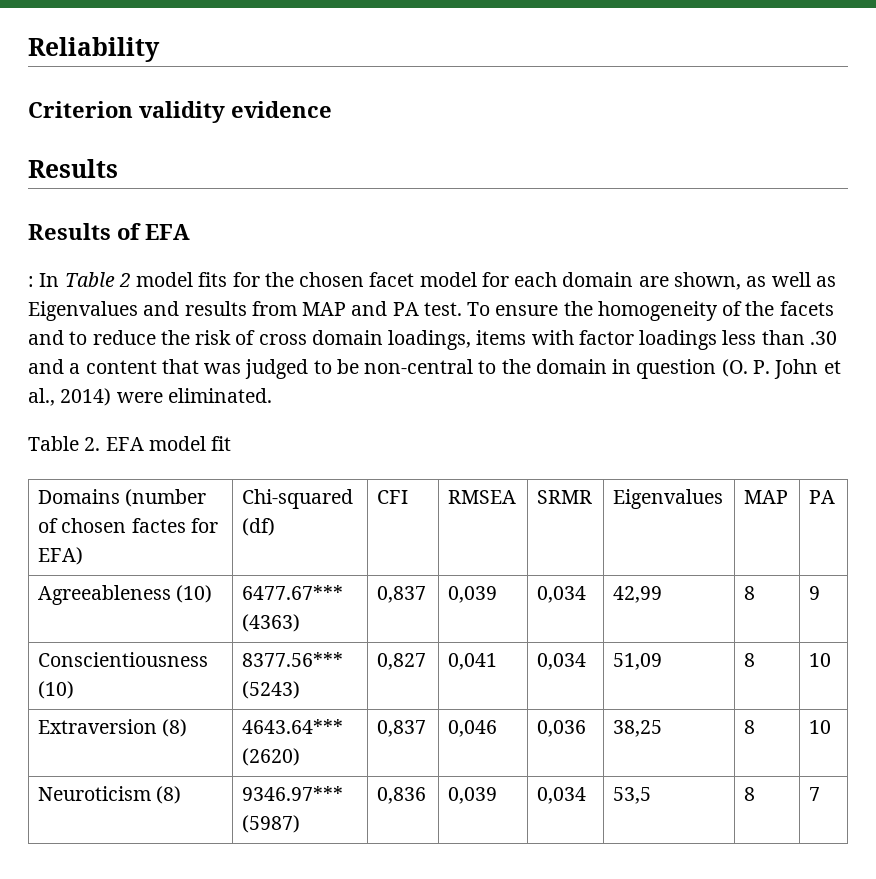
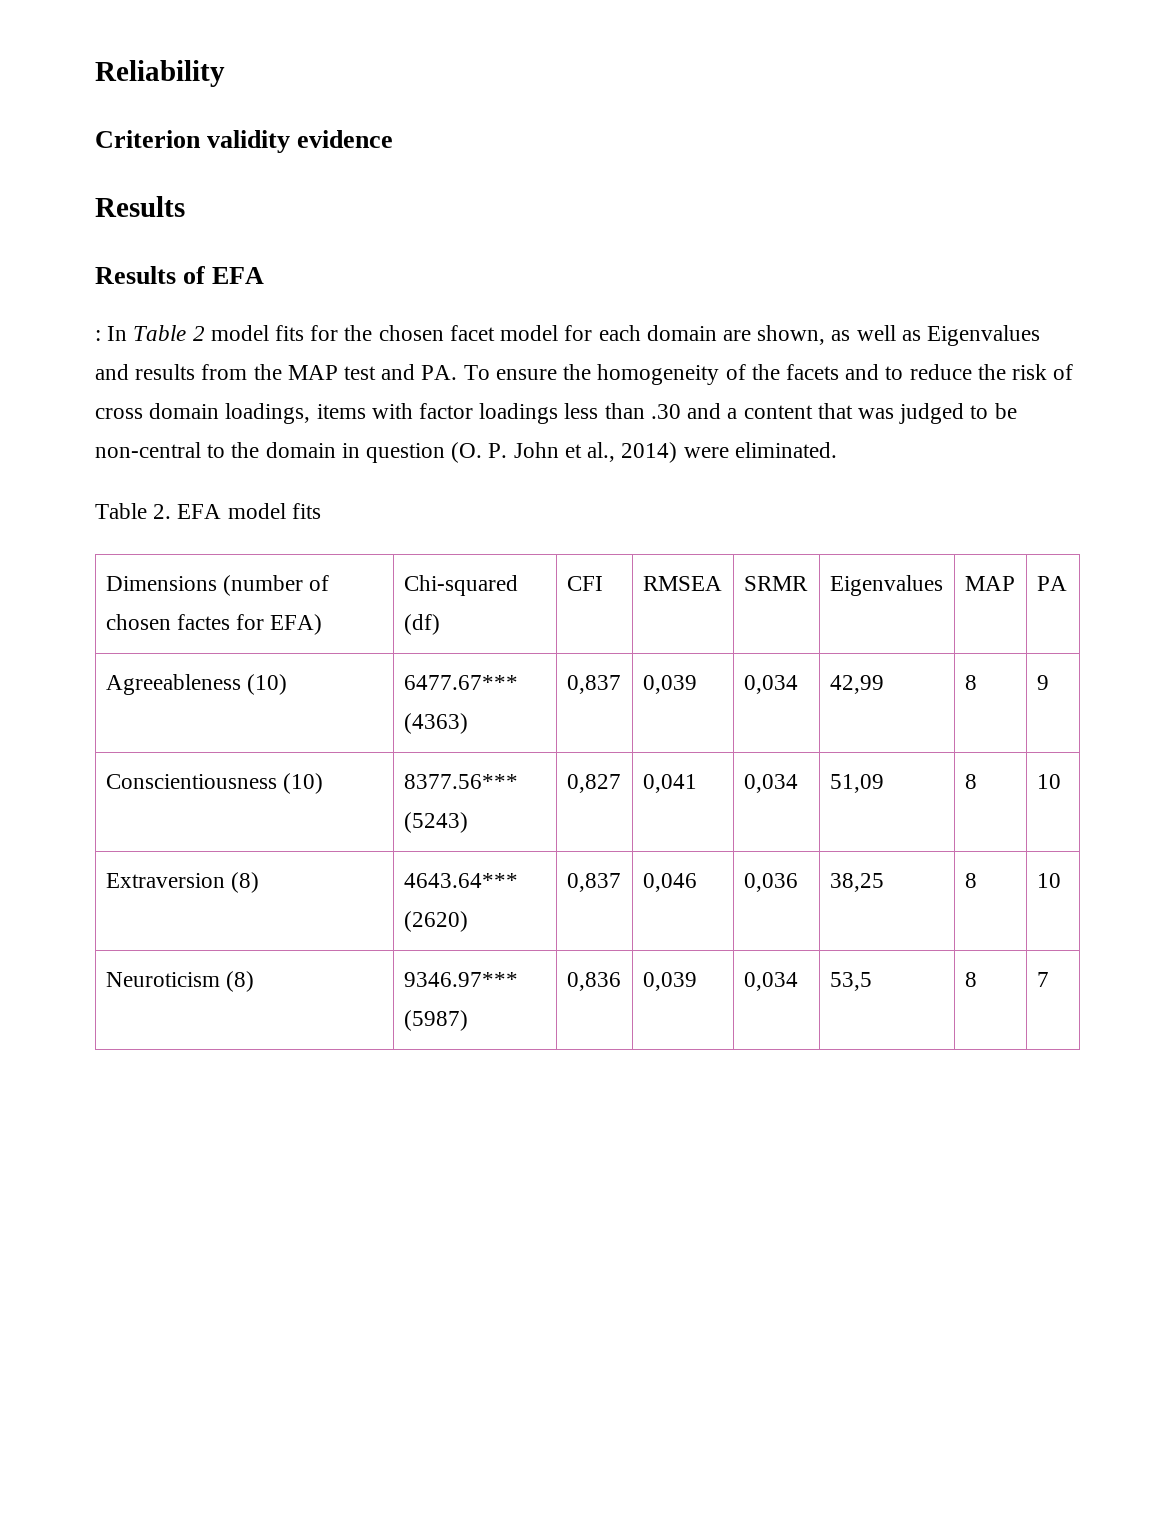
[302,301,462,316] MAP and PA test. -> [253,364,458,380] the MAP test and PA.
[211,436,232,451] [38,489,121,504] fit // Domains -> [291,503,321,519] [105,576,217,591] fits // Dimensions

